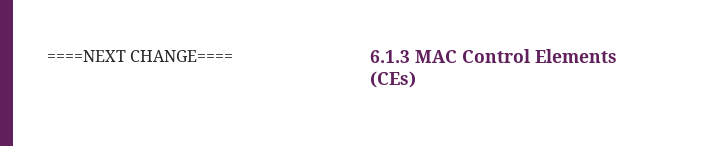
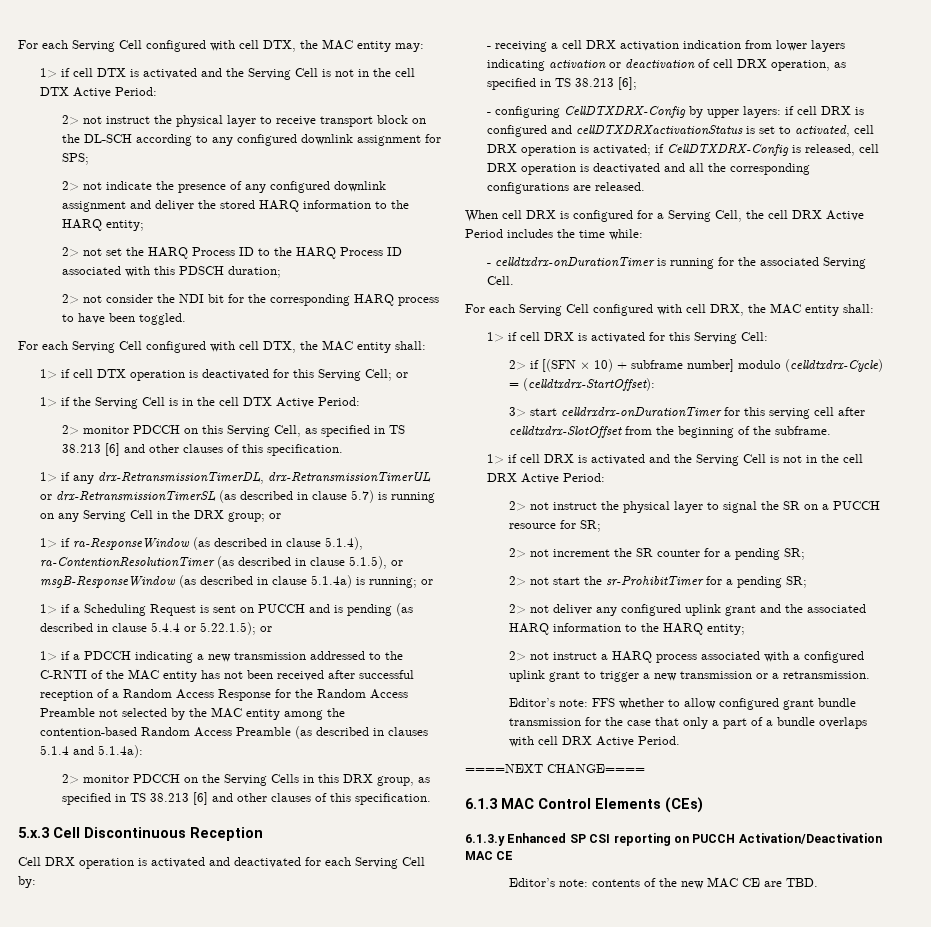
(47, 56) none -> [18,39,424,52] [39,68,415,80] [39,87,157,98] [61,115,426,127] [61,134,441,146] [61,153,89,165] [61,181,386,193] [61,200,409,212] [61,219,144,231] [61,247,402,259] [61,266,281,278] [61,294,439,306] [61,313,186,325] [18,340,426,353] [39,369,408,381] [39,397,360,409] [61,425,405,437] [61,443,343,456] [39,472,431,484] [39,490,435,503] [39,510,281,522] [39,537,363,550] [39,556,403,569] [39,575,433,588] [39,603,413,616] [39,622,272,635] [39,651,403,663] [39,669,414,682] [39,689,408,701] [39,707,345,720] [39,726,428,739] [39,745,143,758] [61,774,430,786] [61,792,431,805] [18,827,263,841] [18,857,425,869] [18,876,36,888] [486,40,845,52] [486,59,846,71] [486,77,637,90] [486,106,864,118] [486,125,874,137] [486,144,879,156] [486,163,810,175] [486,182,645,194] [465,210,864,222] [465,229,643,240] [486,257,866,269] [486,276,514,285] [465,303,874,316] [486,332,768,344] [508,359,883,372] [508,378,655,391] [508,407,865,419] [508,426,831,438] [486,454,863,466] [486,473,605,484] [508,501,880,513] [508,520,601,532] [508,548,805,560] [508,576,807,588] [508,604,866,616] [508,623,745,635] [508,651,864,663] [508,670,870,682] [508,698,856,710] [508,717,867,729] [508,736,680,747] For each Serving Cell configured with cell DTX, the MAC entity may: // 1> if cell DTX is activated and the Serving Cell is not in the cell DTX Active Period: // 2> not instruct the physical layer to receive transport block on the DL-SCH according to any configured downlink assignment for SPS; // 2> not indicate the presence of any configured downlink assignment and deliver the stored HARQ information to the HARQ entity; // 2> not set the HARQ Process ID to the HARQ Process ID associated with this PDSCH duration; // 2> not consider the NDI bit for the corresponding HARQ process to have been toggled. // For each Serving Cell configured with cell DTX, the MAC entity shall: // 1> if cell DTX operation is deactivated for this Serving Cell; or // 1> if the Serving Cell is in the cell DTX Active Period: // 2> monitor PDCCH on this Serving Cell, as specified in TS 38.213 [6] and other clauses of this specification. // 1> if any drx-RetransmissionTimerDL, drx-RetransmissionTimerUL or drx-RetransmissionTimerSL (as described in clause 5.7) is running on any Serving Cell in the DRX group; or // 1> if ra-ResponseWindow (as described in clause 5.1.4), ra-ContentionResolutionTimer (as described in clause 5.1.5), or msgB-ResponseWindow (as described in clause 5.1.4a) is running; or // 1> if a Scheduling Request is sent on PUCCH and is pending (as described in clause 5.4.4 or 5.22.1.5); or // 1> if a PDCCH indicating a new transmission addressed to the C-RNTI of the MAC entity has not been received after successful reception of a Random Access Response for the Random Access Preamble not selected by the MAC entity among the contention-based Random Access Preamble (as described in clauses 5.1.4 and 5.1.4a): // 2> monitor PDCCH on the Serving Cells in this DRX group, as specified in TS 38.213 [6] and other clauses of this specification. // 5.x.3 Cell Discontinuous Reception // Cell DRX operation is activated and deactivated for each Serving Cell by: // - receiving a cell DRX activation indication from lower layers indicating activation or deactivation of cell DRX operation, as specified in TS 38.213 [6]; // - configuring CellDTXDRX-Config by upper layers: if cell DRX is configured and cellDTXDRXactivationStatus is set to activated, cell DRX operation is activated; if CellDTXDRX-Config is released, cell DRX operation is deactivated and all the corresponding configurations are released. // When cell DRX is configured for a Serving Cell, the cell DRX Active Period includes the time while: // - celldtxdrx-onDurationTimer is running for the associated Serving Cell. // For each Serving Cell configured with cell DRX, the MAC entity shall: // 1> if cell DRX is activated for this Serving Cell: // 2> if [(SFN × 10) + subframe number] modulo (celldtxdrx-Cycle) = (celldtxdrx-StartOffset): // 3> start celldrxdrx-onDurationTimer for this serving cell after celldtxdrx-SlotOffset from the beginning of the subframe. // 1> if cell DRX is activated and the Serving Cell is not in the cell DRX Active Period: // 2> not instruct the physical layer to signal the SR on a PUCCH resource for SR; // 2> not increment the SR counter for a pending SR; // 2> not start the sr-ProhibitTimer for a pending SR; // 2> not deliver any configured uplink grant and the associated HARQ information to the HARQ entity; // 2> not instruct a HARQ process associated with a configured uplink grant to trigger a new transmission or a retransmission. // Editor’s note: FFS whether to allow configured grant bundle transmission for the case that only a part of a bundle overlaps with cell DRX Active Period. //
(416, 79) none -> [465,833,882,846] [465,851,514,860] [508,877,818,889] // 6.1.3.y Enhanced SP CSI reporting on PUCCH Activation/Deactivation MAC CE // Editor’s note: contents of the new MAC CE are TBD.

